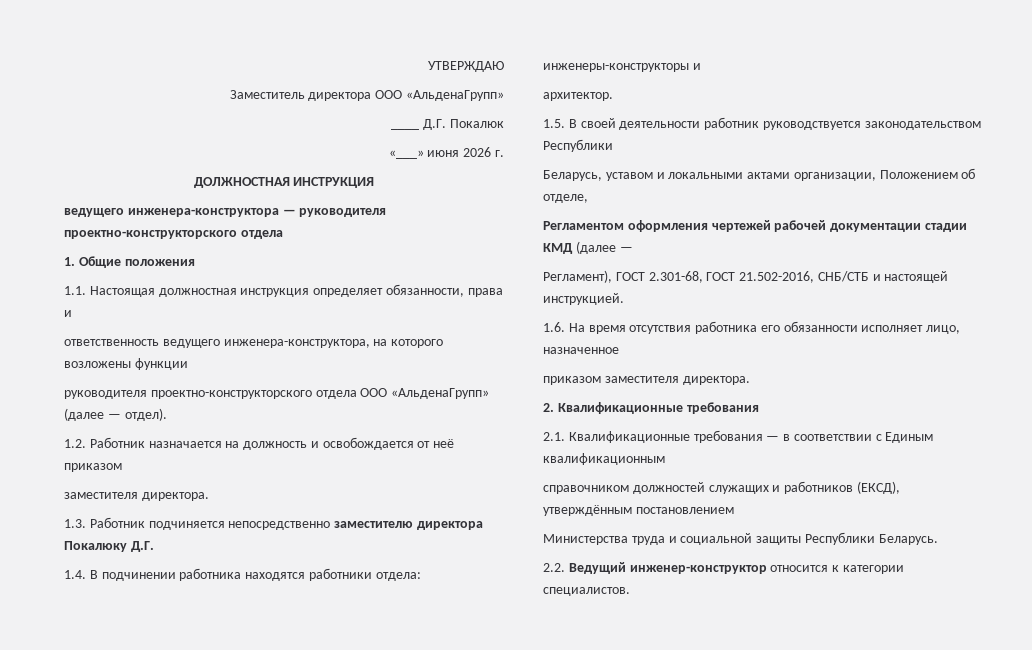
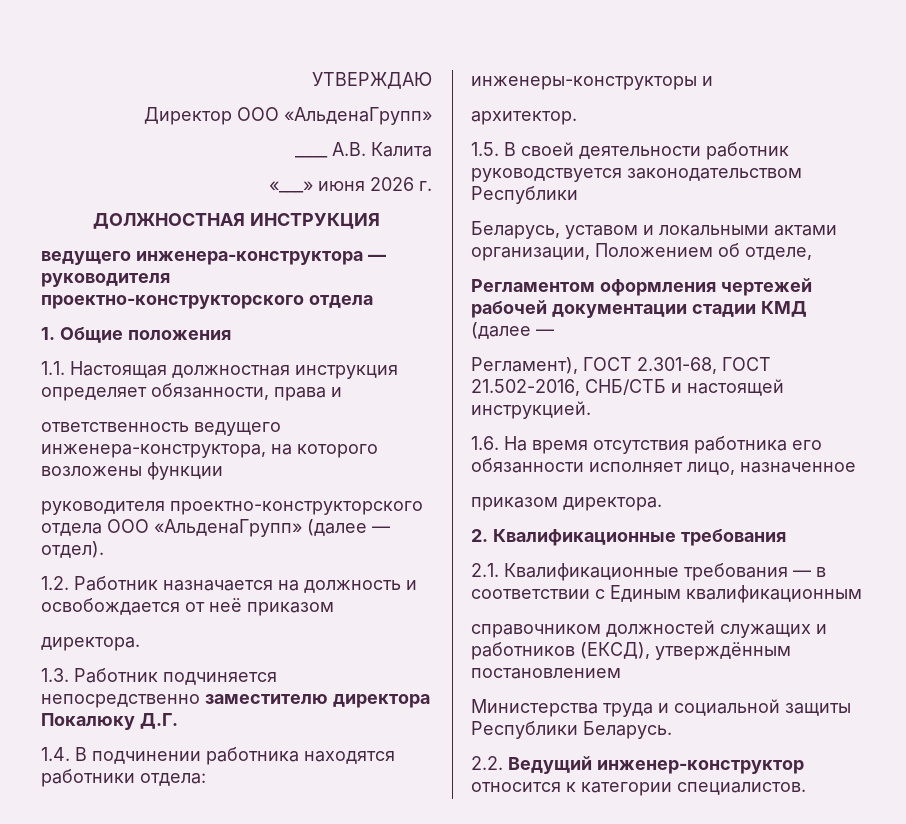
[229,90,372,101] Заместитель директора -> [144,107,232,125] Директор
[423,119,504,130] Д.Г. Покалюк -> [332,142,432,157] А.В. Калита
[64,492,138,499] заместителя -> (334, 609) none
[604,376,679,383] заместителя -> (558, 504) none

